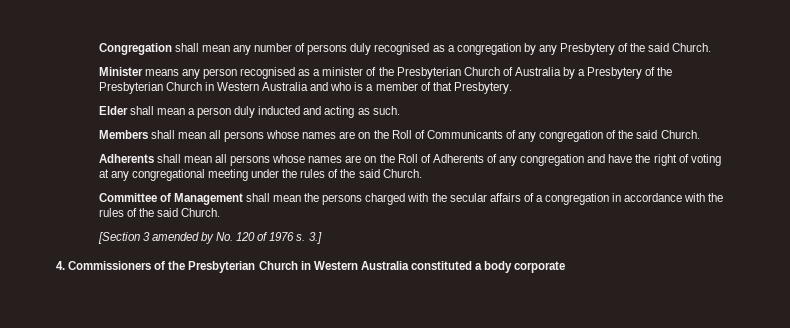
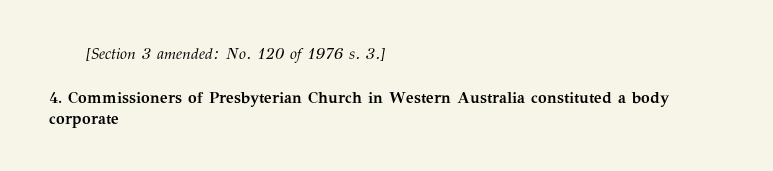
[98,43,712,55] [98,67,673,79] [98,82,512,94] [98,106,400,118] [98,130,700,142] [98,154,721,166] [98,169,422,181] [98,193,724,205] [98,208,220,217] [97,232,214,244] Congregation shall mean any number of persons duly recognised as a congregation by any Presbytery of the said Church. // Minister means any person recognised as a minister of the Presbyterian Church of Australia by a Presbytery of the Presbyterian Church in Western Australia and who is a member of that Presbytery. // Elder shall mean a person duly inducted and acting as such. // Members shall mean all persons whose names are on the Roll of Communicants of any congregation of the said Church. // Adherents shall mean all persons whose names are on the Roll of Adherents of any congregation and have the right of voting at any congregational meeting under the rules of the said Church. // Committee of Management shall mean the persons charged with the secular affairs of a congregation in accordance with the rules of the said Church. // [Section 3 amended by -> [85,47,220,61] [Section 3 amended:
[168,261,186,270] the -> (204, 97) none

